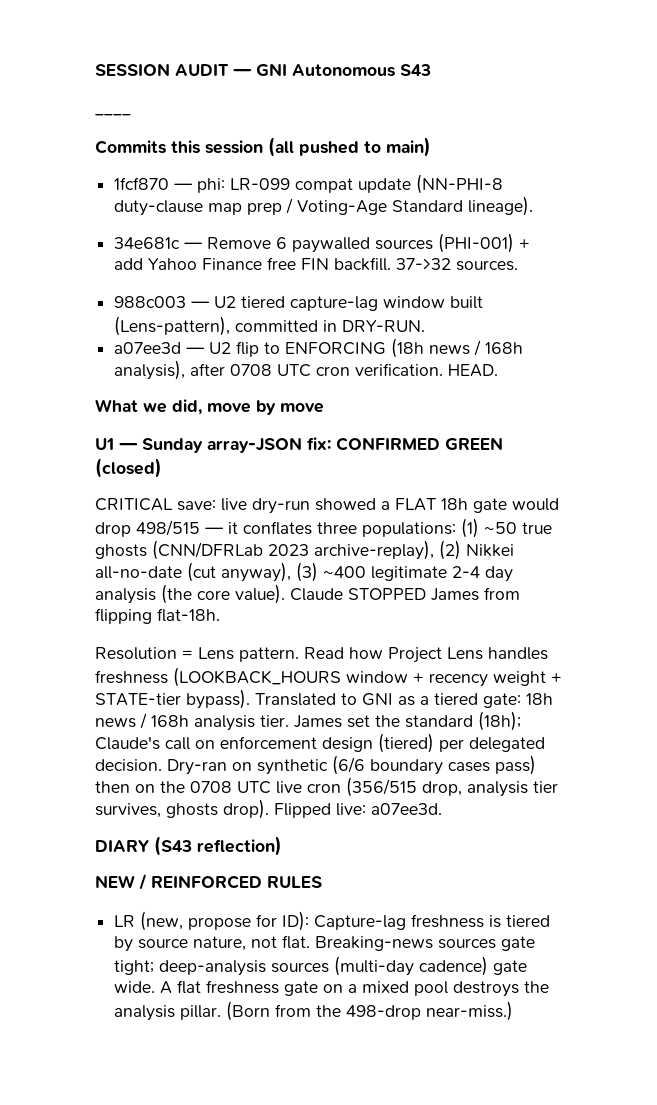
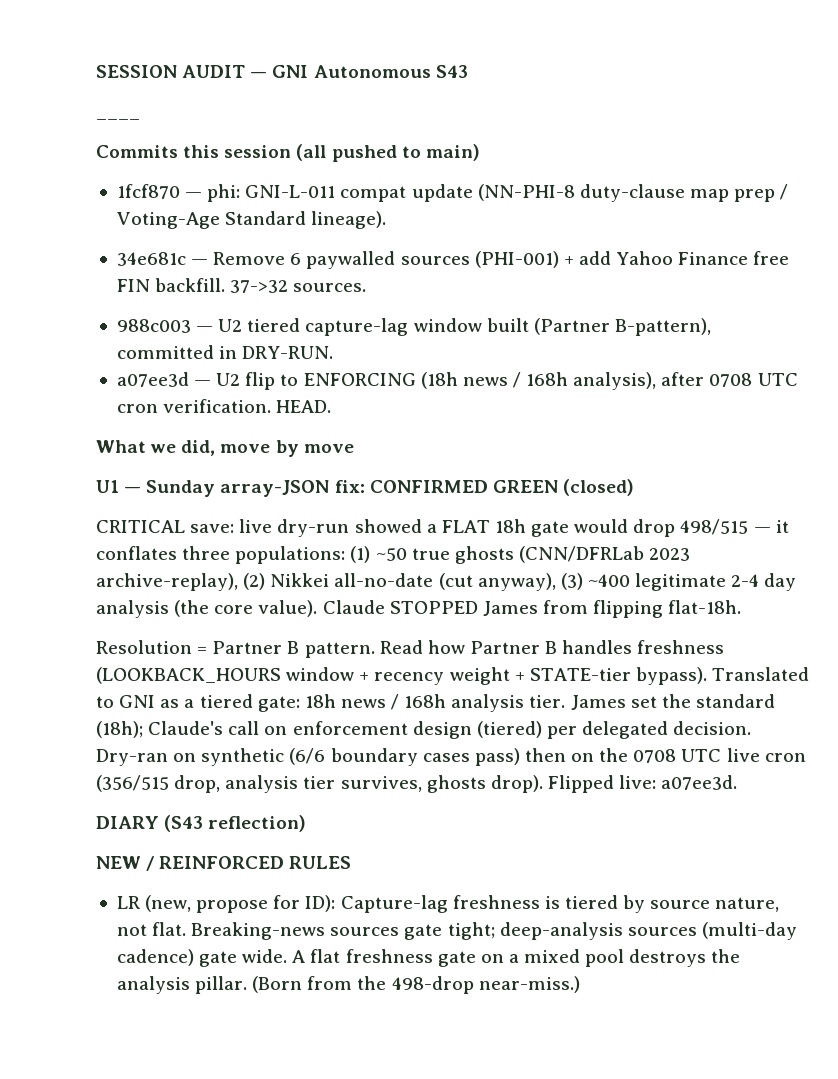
[230,178,291,190] LR-099 -> [245,185,336,198] GNI-L-011
[114,316,231,336] (Lens-pattern), -> [533,318,711,336] (Partner B-pattern),
[198,647,234,660] Lens -> [212,641,300,654] Partner B
[388,647,483,663] Project Lens -> [469,641,558,654] Partner B

